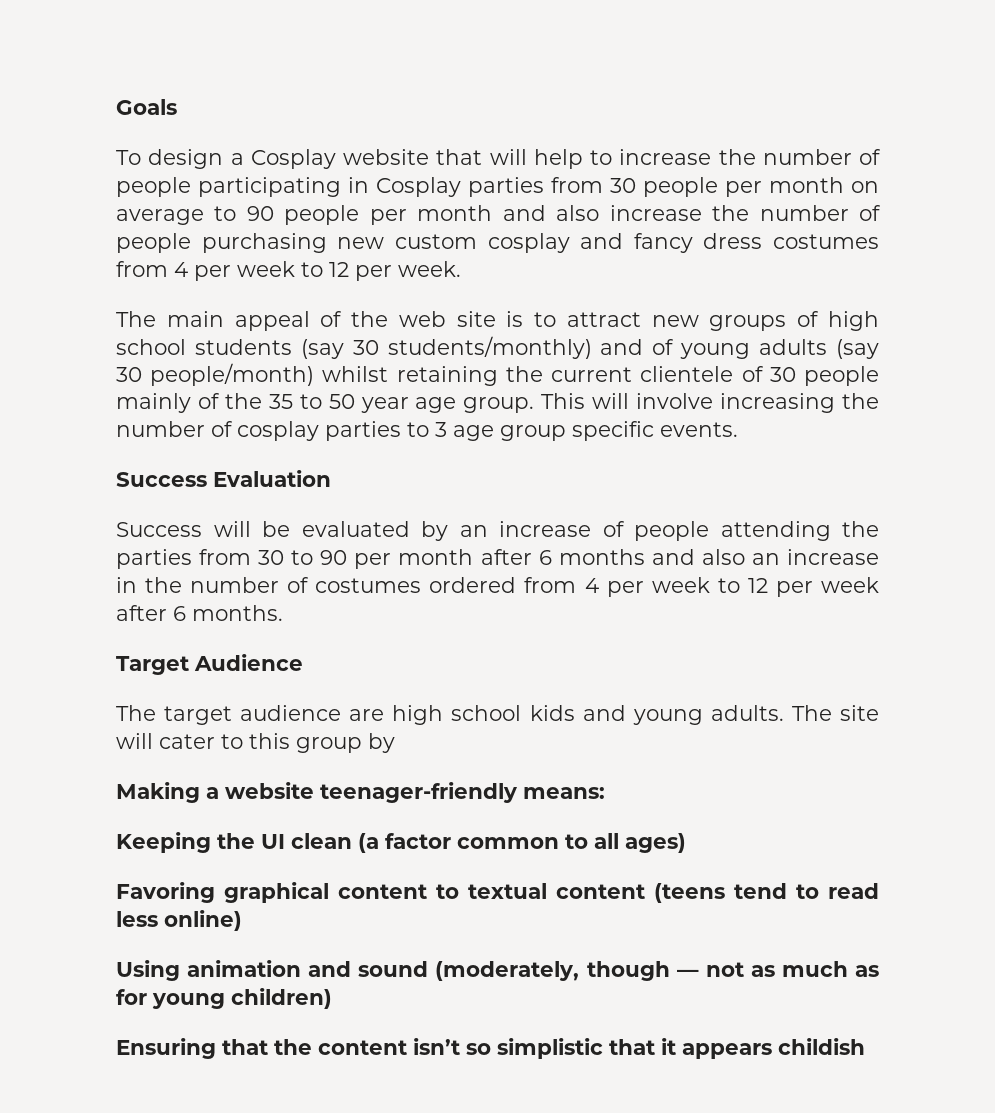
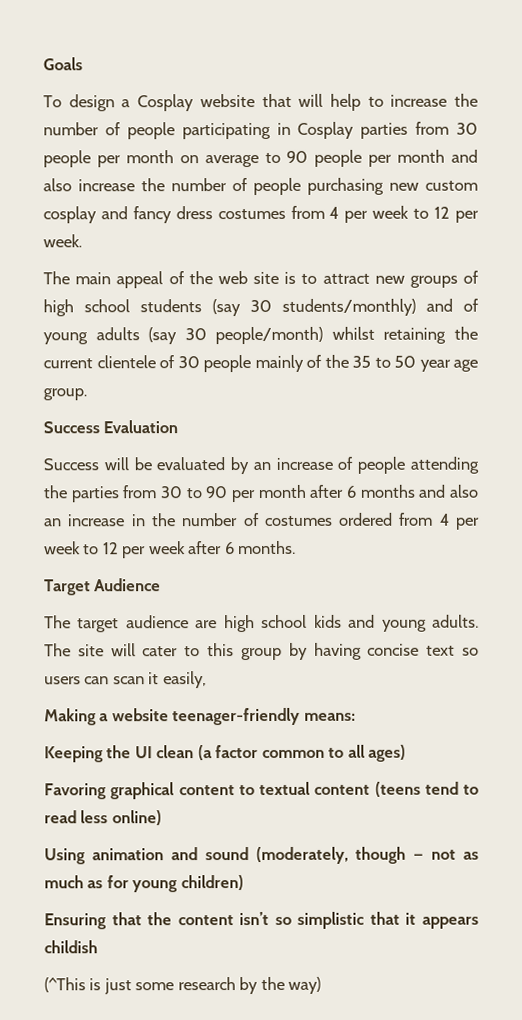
[541,393,879,413] [116,421,738,441] This will involve increasing the number of cosplay parties to 3 age group specific events. -> (87, 394) none
(395, 743) none -> [313,642,479,660] [44,671,207,689] having concise text so users can scan it easily,
(865, 1046) none -> [44,976,322,995] // (^This is just some research by the way)

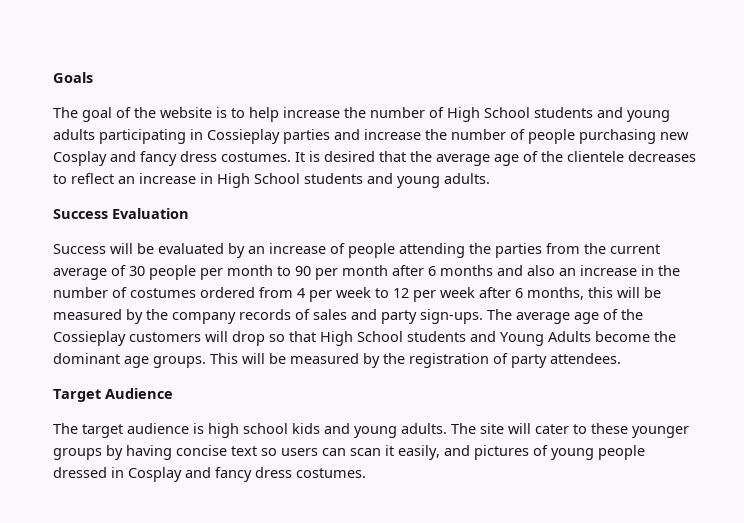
[43,93,479,112] [43,121,478,140] [43,149,478,168] [43,178,72,192] To design a Cosplay website that will help to increase the number of people participating in Cosplay parties from 30 people per month on average to 90 people per month and also -> [53,107,670,122] [53,129,360,144] The goal of the website is to help increase the number of High School students and young adults participating in Cossieplay parties and
[425,180,478,191] [43,205,480,224] [43,234,82,248] [43,270,480,289] [43,298,479,317] [43,326,478,345] [43,354,478,373] [43,388,87,401] custom cosplay and fancy dress costumes from 4 per week to 12 per week. // The main appeal of the web site is to attract new groups of high school students (say 30 students/monthly) and of young adults (say 30 people/month) whilst retaining the current clientele of 30 people mainly of the 35 to 50 year age group. -> [53,151,696,166] [53,173,490,188] Cosplay and fancy dress costumes. It is desired that the average age of the clientele decreases to reflect an increase in High School students and young adults.
[160,486,182,499] 30 -> [584,243,660,254] [53,265,273,280] the current average of 30 people per month
[238,540,297,555] months. -> [527,287,661,300] [53,309,643,324] [53,331,676,346] [53,353,621,368] months, this will be measured by the company records of sales and party sign-ups. The average age of the Cossieplay customers will drop so that High School students and Young Adults become the dominant age groups. This will be measured by the registration of party attendees.
[195,620,218,629] are -> [193,423,204,434] is
[207,643,282,661] this group -> [591,423,689,438] [53,448,102,460] these younger groups
[44,707,356,726] [44,744,407,763] [44,781,479,800] [44,810,162,826] [44,846,479,865] [44,875,244,893] [44,911,479,930] [44,940,98,954] [44,976,322,995] // Making a website teenager-friendly means: // Keeping the UI clean (a factor common to all ages) // Favoring graphical content to textual content (teens tend to read less online) // Using animation and sound (moderately, though — not as much as for young children) // Ensuring that the content isn’t so simplistic that it appears childish // (^This is just some research by the way) -> [444,445,645,460] [53,467,366,482] and pictures of young people dressed in Cosplay and fancy dress costumes.

